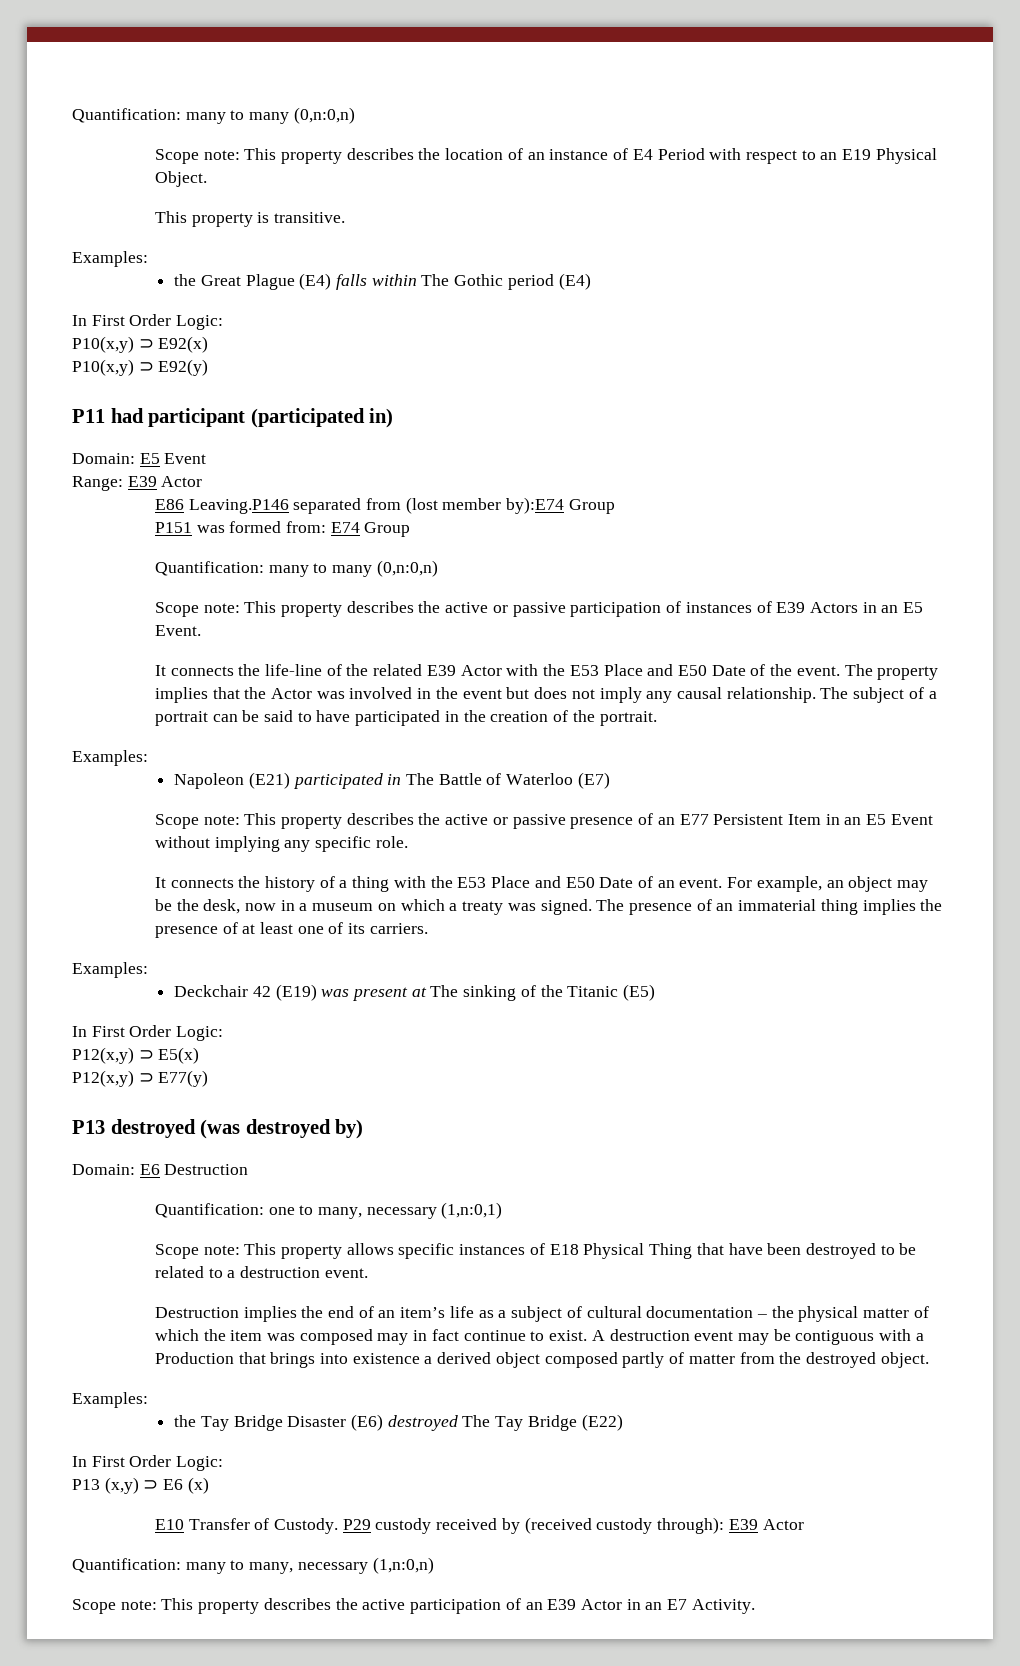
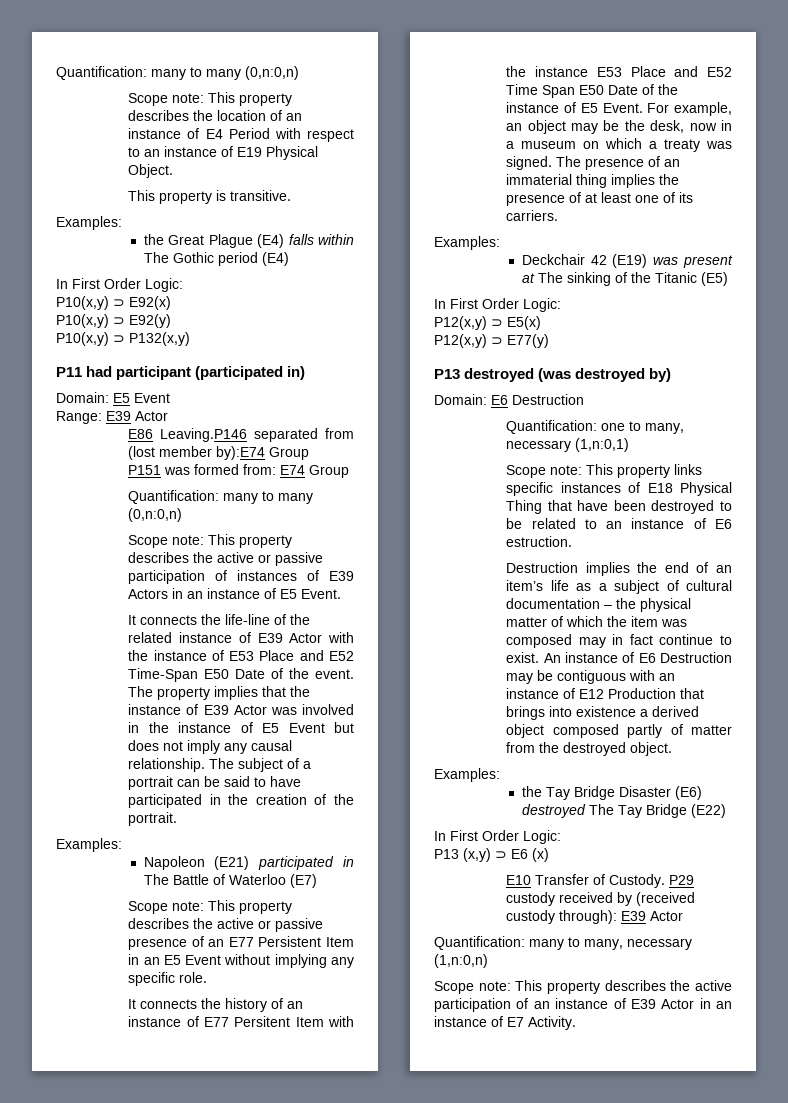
(838, 156) none -> [164,146,234,157] instance of
(209, 367) none -> [56,332,190,346] // P10(x,y) ⊃ P132(x,y)
(899, 609) none -> [207,588,277,599] instance of
(423, 670) none -> [179,632,251,643] instance of
[569,664,674,676] E53 Place and -> [153,650,354,661] [128,668,199,682] instance of E53 Place and E52 Time-Span
(267, 693) none -> [128,704,229,715] instance of E39
[462,689,502,699] event -> [178,722,325,733] instance of E5 Event
[339,876,723,892] a thing with the E53 Place and E50 Date of an event. -> [287,1001,304,1009] [128,1016,354,1027] [506,66,732,77] [506,84,679,98] [506,102,643,113] an instance of E77 Persitent Item with the instance E53 Place and E52 Time Span E50 Date of the instance of E5 Event.
[346,1243,394,1255] allows -> [674,464,703,475] links
[227,1266,368,1278] a destruction event. -> [606,518,732,529] [506,536,573,547] an instance of E6 estruction.
[591,1329,924,1345] A destruction event may be contiguous with a -> [543,652,732,663] [506,670,676,684] [506,688,605,699] An instance of E6 Destruction may be contiguous with an instance of E12
(543, 1606) none -> [555,998,626,1009] instance of
(663, 1606) none -> [434,1016,503,1027] instance of

